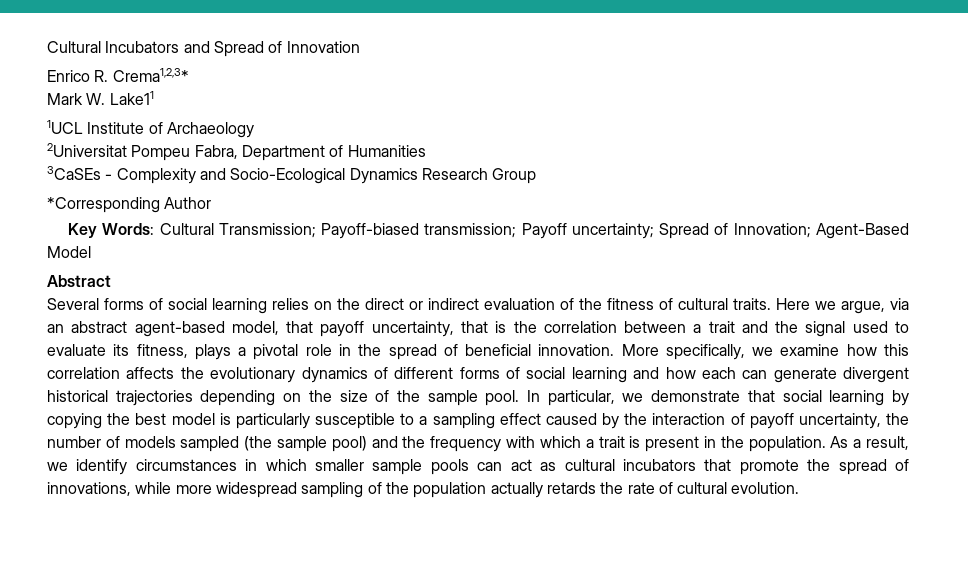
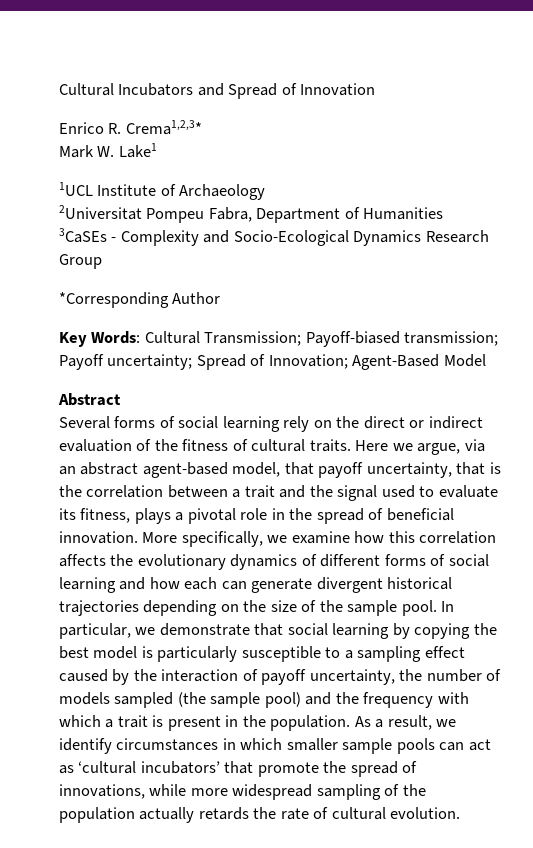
[109,91,154,105] Lake11 -> [118,143,157,158] Lake1
[272,298,309,310] relies -> [283,416,310,432] rely
[564,459,696,471] cultural incubators -> [78,761,220,774] ‘cultural incubators’

